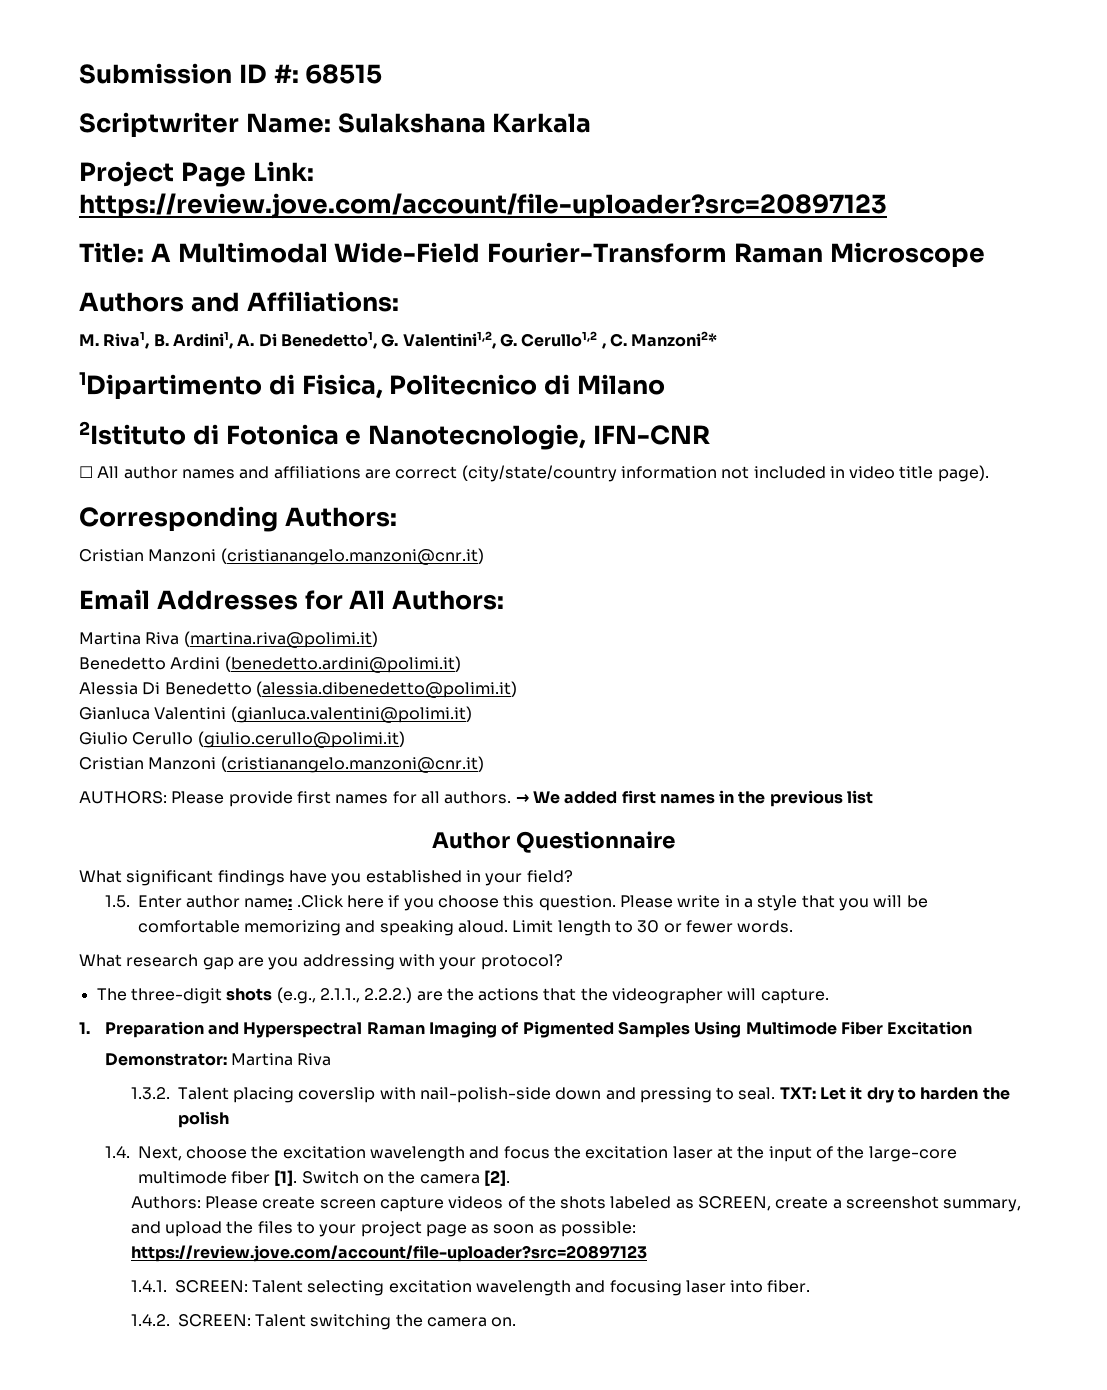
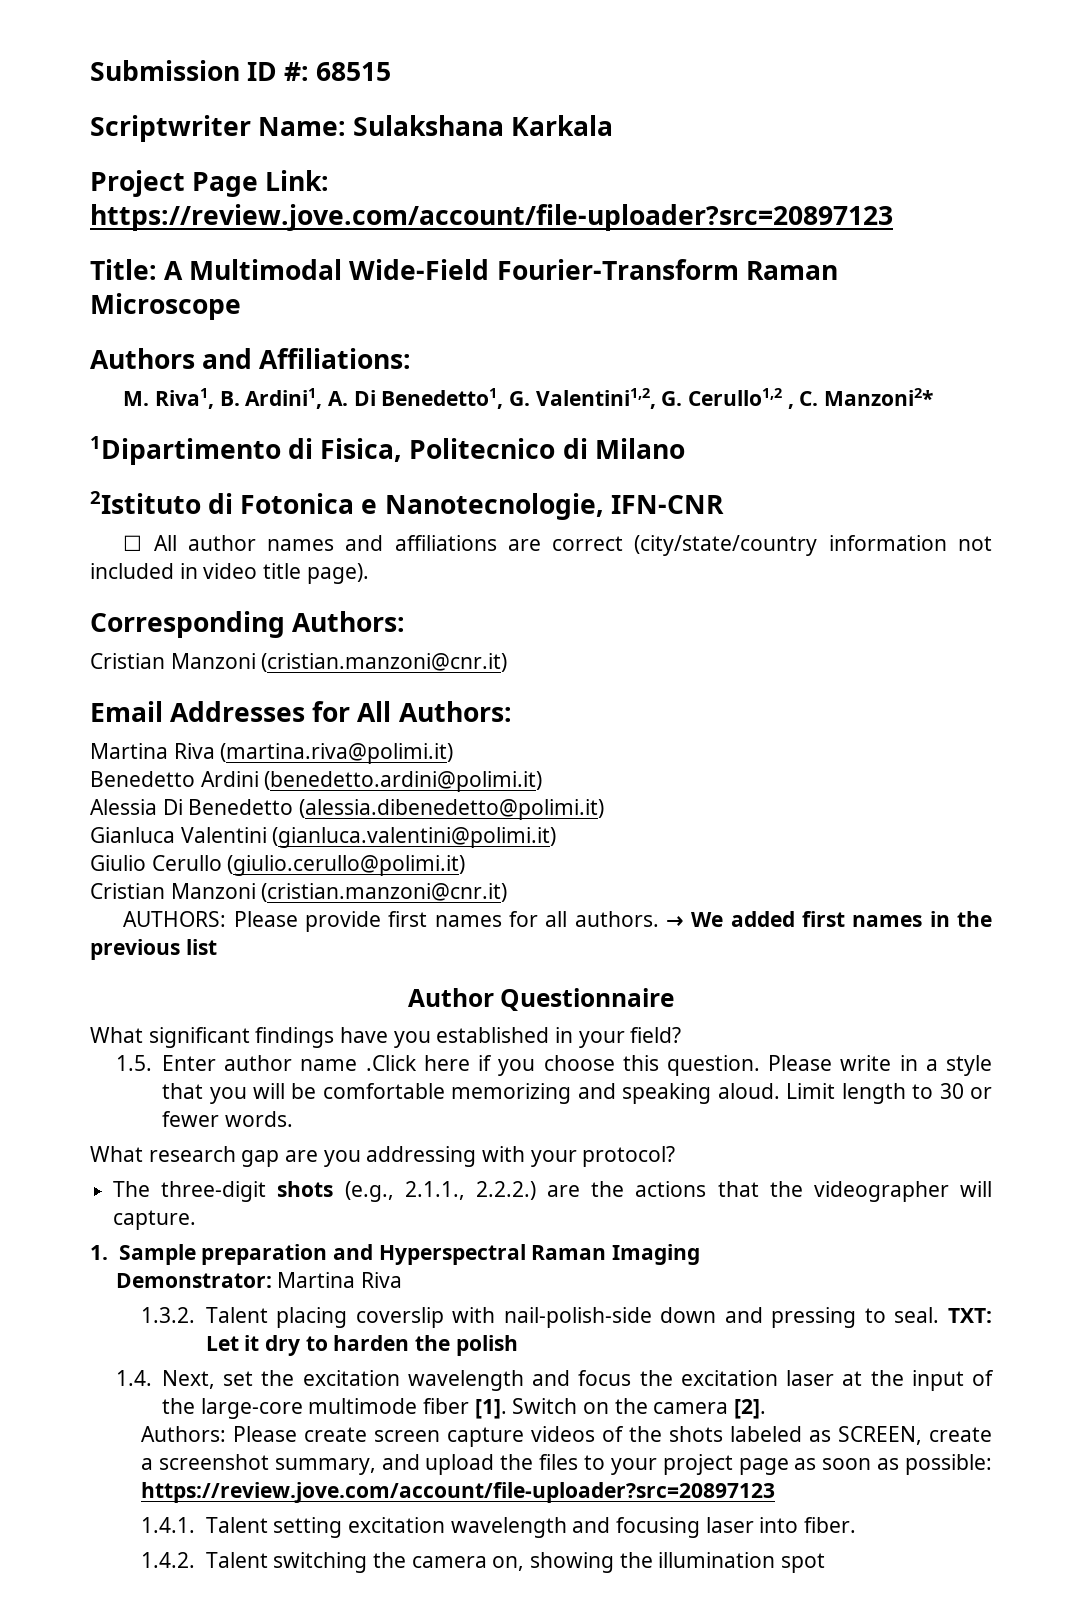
[220,548,484,565] (cristianangelo.manzoni@cnr.it) -> [261,653,508,672] (cristian.manzoni@cnr.it)
[220,756,484,773] (cristianangelo.manzoni@cnr.it) -> [261,883,508,902] (cristian.manzoni@cnr.it)
[244,898,293,908] name: -> [300,1059,358,1071] name
[104,1021,204,1038] Preparation -> [118,1244,328,1265] Sample preparation
[501,1021,973,1038] of Pigmented Samples Using Multimode Fiber Excitation -> (700, 1254) none
[186,1146,248,1159] choose -> [223,1371,254,1386] set
[174,1280,385,1296] SCREEN: Talent selecting -> [205,1517,343,1538] Talent setting
[177,1314,251,1327] SCREEN: -> (196, 1560) none
[491,1317,517,1327] on. -> [492,1552,825,1573] on, showing the illumination spot

